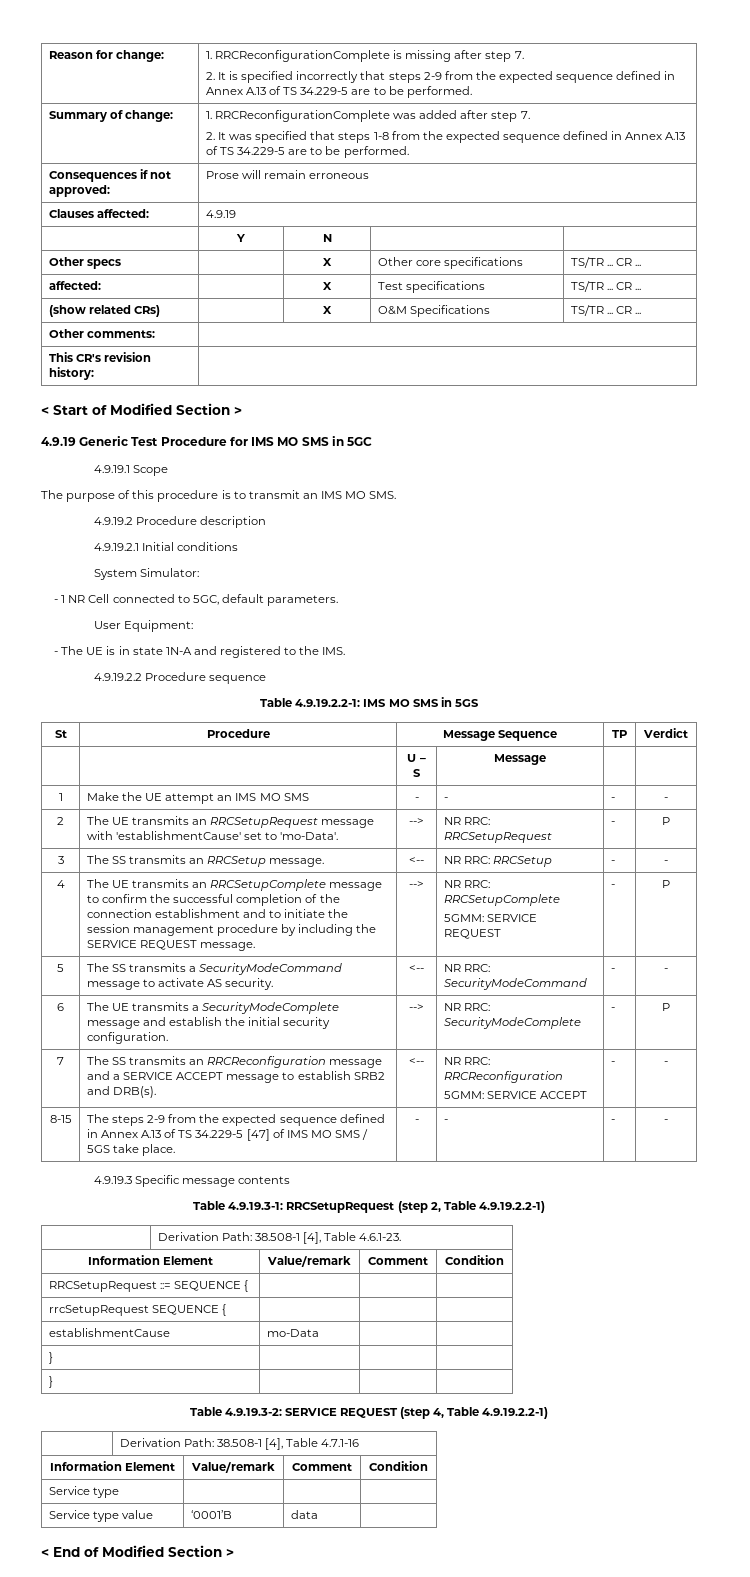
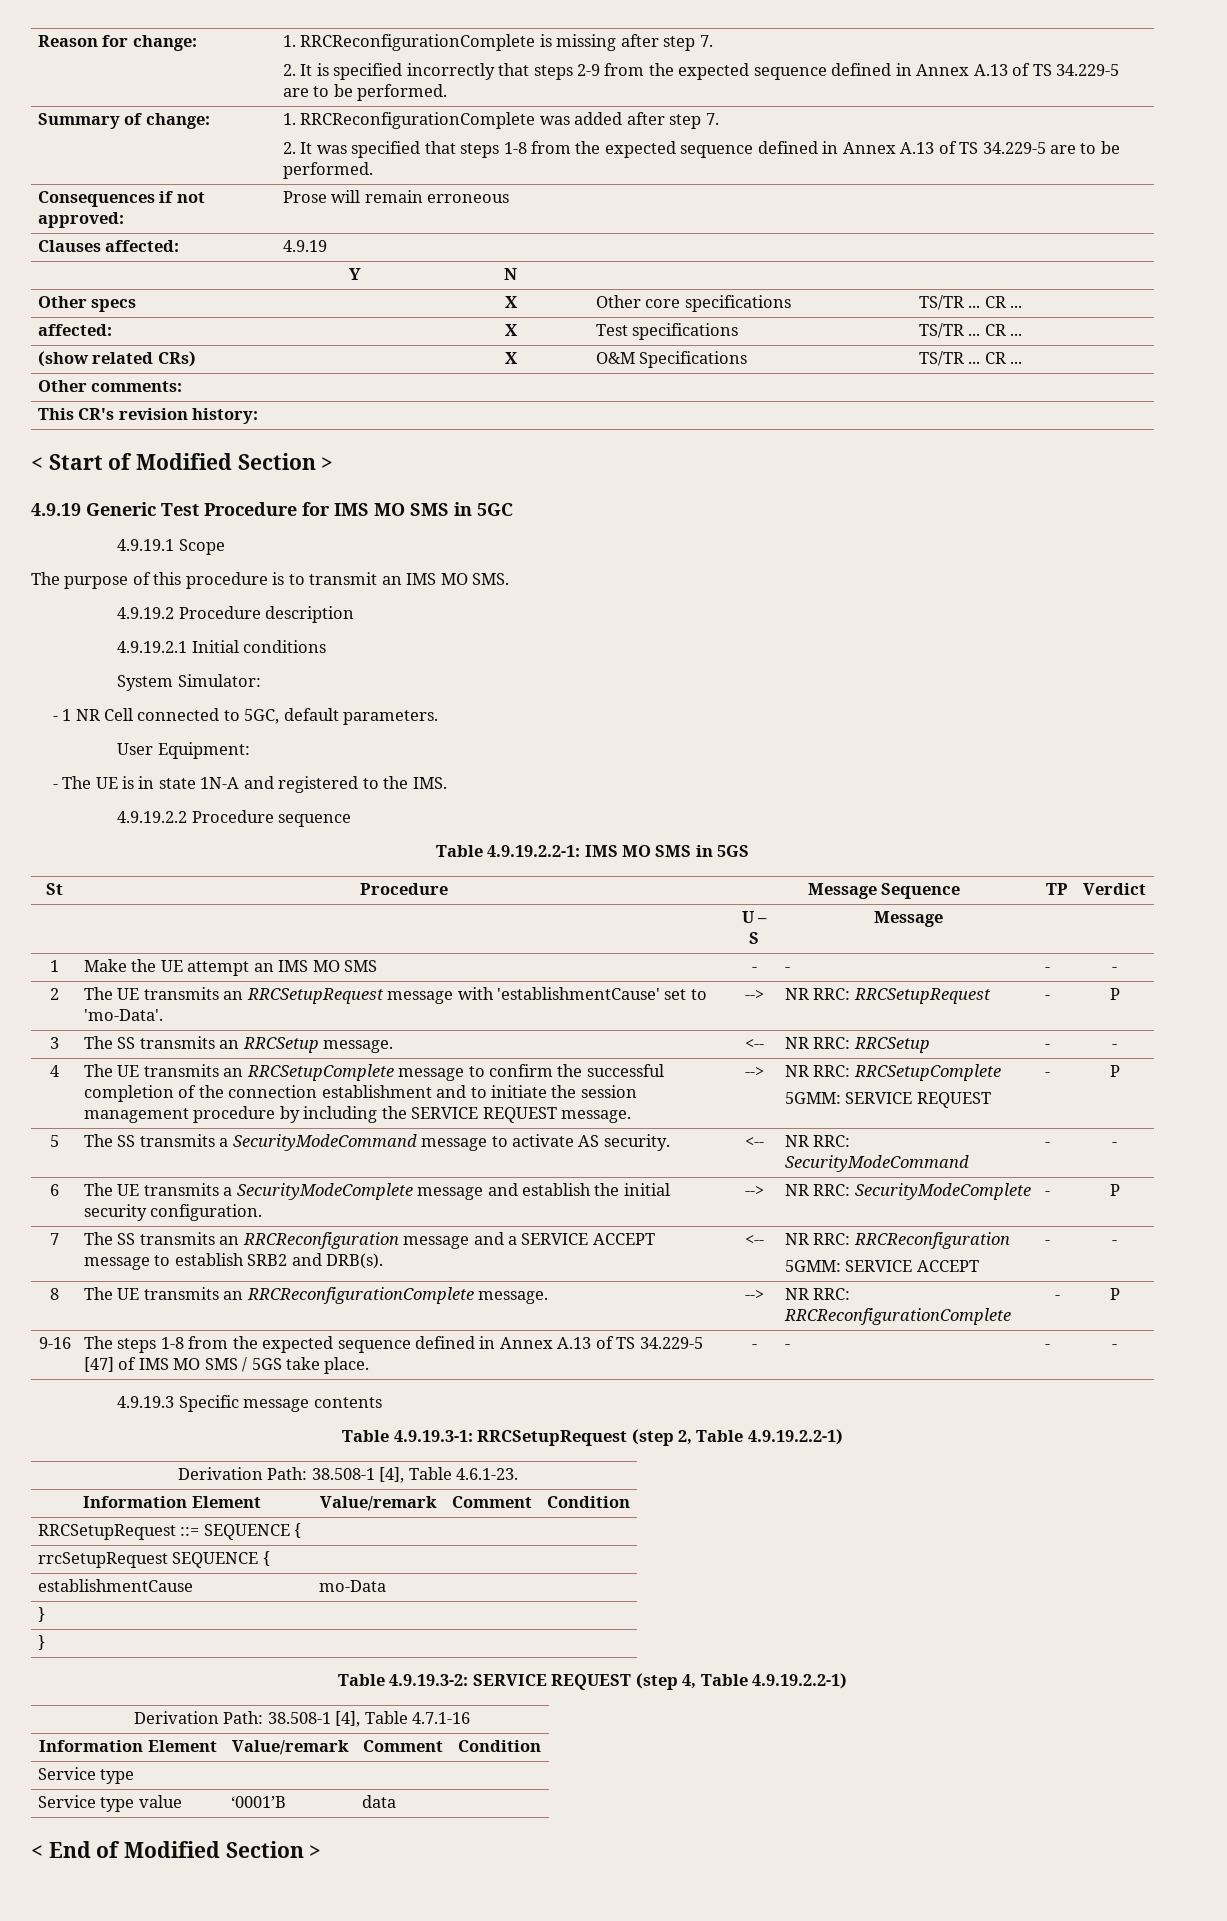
[49,1115,72,1123] 8-15 -> [50,1288,59,1300] [83,1287,549,1304] [744,1290,764,1300] [784,1288,851,1300] [783,1308,1011,1325] [1054,1295,1060,1300] [1109,1288,1120,1300] [38,1337,71,1349] 8 | The UE transmits an RRCReconfigurationComplete message. | --> | NR RRC: RRCReconfigurationComplete | - | P // 9-16
[147,1115,166,1123] 2-9 -> [160,1337,184,1349] 1-8

